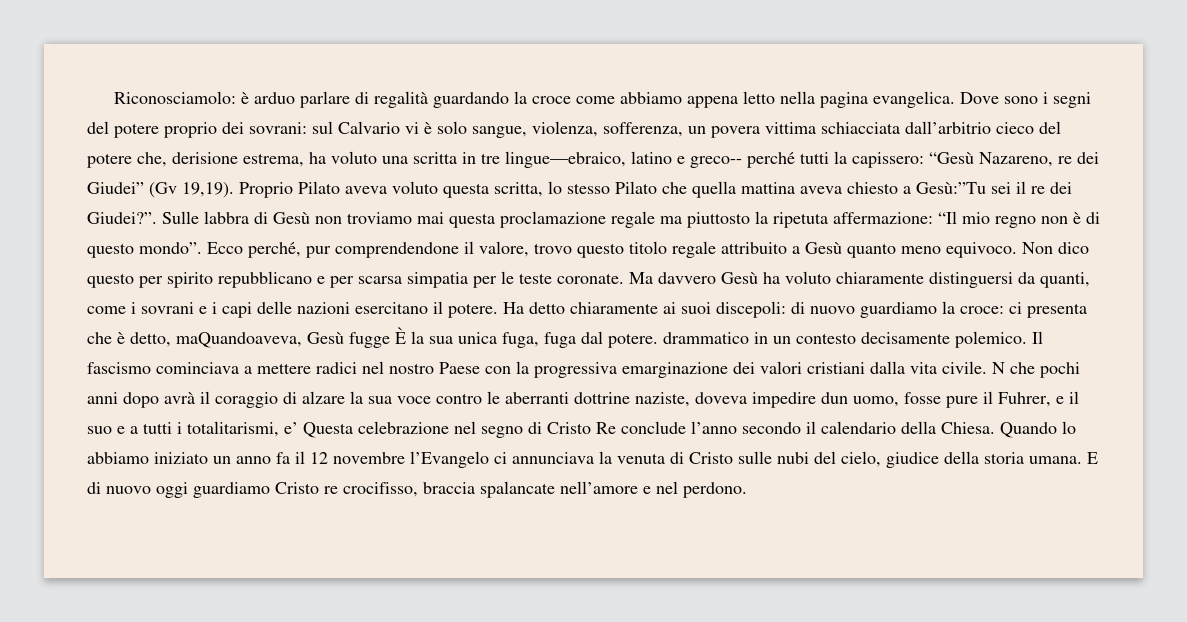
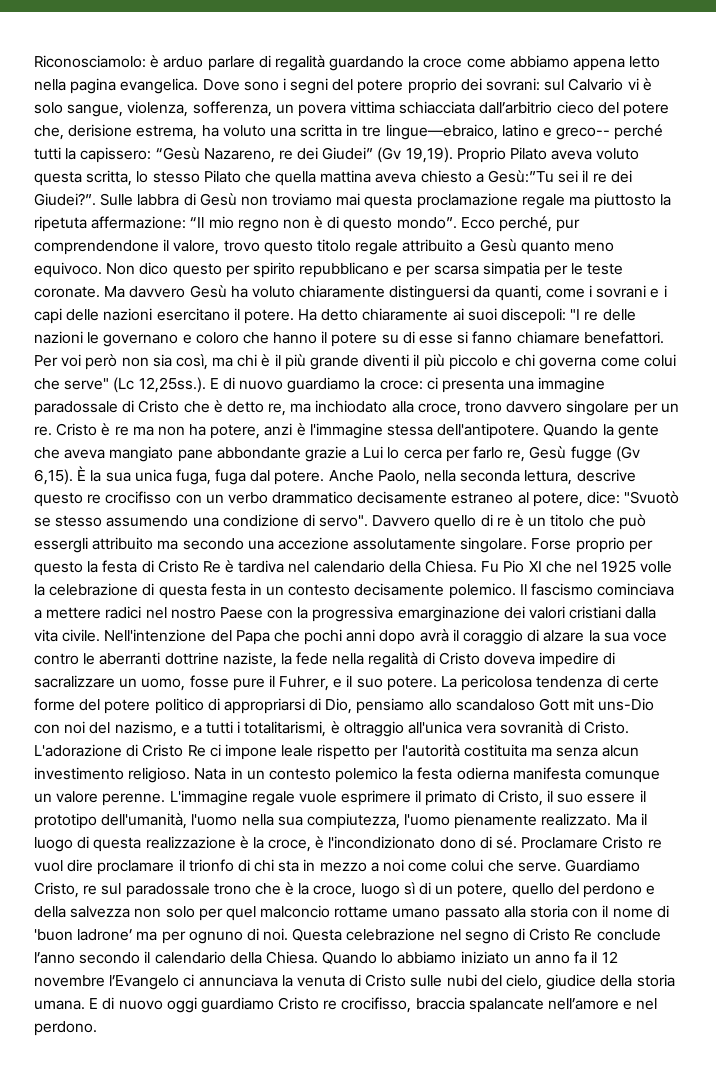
(786, 309) none -> [570,309,636,321] [34,331,664,347] [34,354,676,370] [34,377,219,393] "I re delle nazioni le governano e coloro che hanno il potere su di esse si fanno chiamare benefattori. Per voi però non sia così, ma chi è il più grande diventi il più piccolo e chi governa come colui che serve" (Lc 12,25ss.). E
[87,332,390,348] che è detto, maQuandoaveva, Gesù fugge -> [508,377,606,393] [34,400,679,416] [34,423,659,439] [34,446,640,462] [34,469,73,485] una immagine paradossale di Cristo che è detto re, ma inchiodato alla croce, trono davvero singolare per un re. Cristo è re ma non ha potere, anzi è l'immagine stessa dell'antipotere. Quando la gente che aveva mangiato pane abbondante grazie a Lui lo cerca per farlo re, Gesù fugge (Gv 6,15).
[663,332,749,344] drammatico -> [328,469,636,485] [34,491,680,507] [34,514,646,530] [34,537,653,553] [34,560,673,576] [34,583,246,599] Anche Paolo, nella seconda lettura, descrive questo re crocifisso con un verbo drammatico decisamente estraneo al potere, dice: "Svuotò se stesso assumendo una condizione di servo". Davvero quello di re è un titolo che può essergli attribuito ma secondo una accezione assolutamente singolare. Forse proprio per questo la festa di Cristo Re è tardiva nel calendario della Chiesa. Fu Pio XI che nel 1925 volle la celebrazione di questa festa
[992,362,1005,374] N -> [104,629,270,645] Nell'intenzione del Papa
[695,392,848,408] doveva impedire dun -> [280,652,616,668] [34,675,138,688] la fede nella regalità di Cristo doveva impedire di sacralizzare un
(112, 430) none -> [386,675,659,691] [34,698,655,714] [34,721,177,737] potere. La pericolosa tendenza di certe forme del potere politico di appropriarsi di Dio, pensiamo allo scandaloso Gott mit uns-Dio con noi del nazismo,
[284,422,298,434] e’ -> [330,721,629,737] [34,744,640,760] [34,767,661,783] [34,790,646,806] [34,813,647,829] [34,836,662,852] [34,859,640,875] [34,882,656,898] [34,905,669,921] [34,928,289,944] è oltraggio all'unica vera sovranità di Cristo. L'adorazione di Cristo Re ci impone leale rispetto per l'autorità costituita ma senza alcun investimento religioso. Nata in un contesto polemico la festa odierna manifesta comunque un valore perenne. L'immagine regale vuole esprimere il primato di Cristo, il suo essere il prototipo dell'umanità, l'uomo nella sua compiutezza, l'uomo pienamente realizzato. Ma il luogo di questa realizzazione è la croce, è l'incondizionato dono di sé. Proclamare Cristo re vuol dire proclamare il trionfo di chi sta in mezzo a noi come colui che serve. Guardiamo Cristo, re sul paradossale trono che è la croce, luogo sì di un potere, quello del perdono e della salvezza non solo per quel malconcio rottame umano passato alla storia con il nome di 'buon ladrone’ ma per ognuno di noi.

